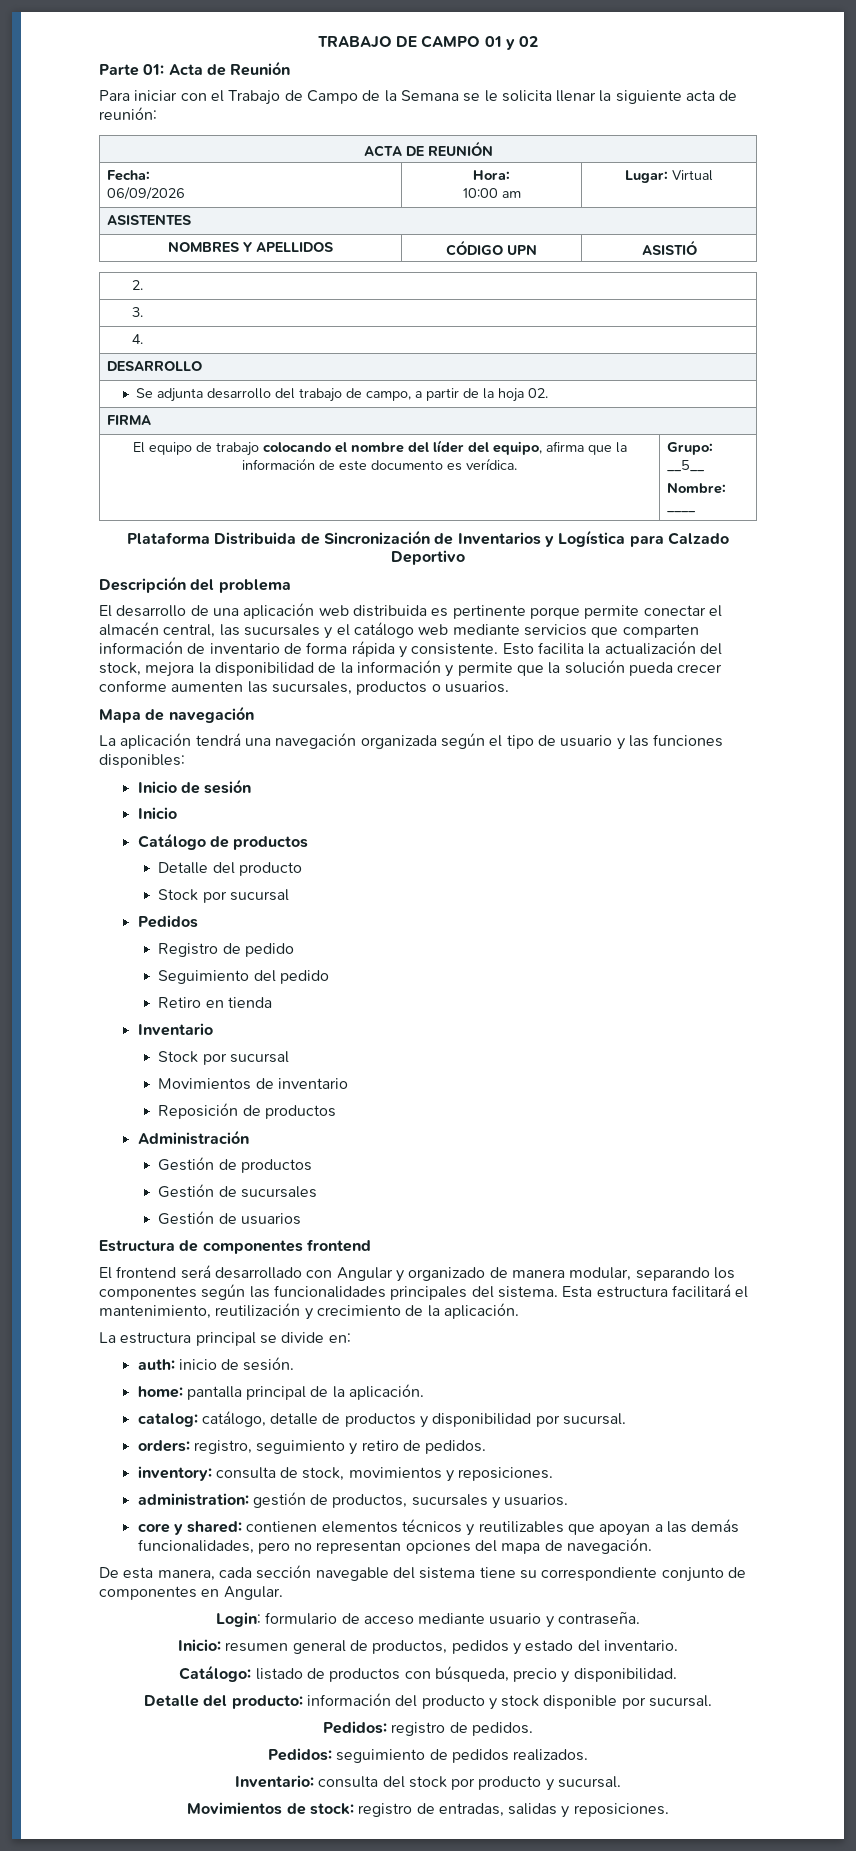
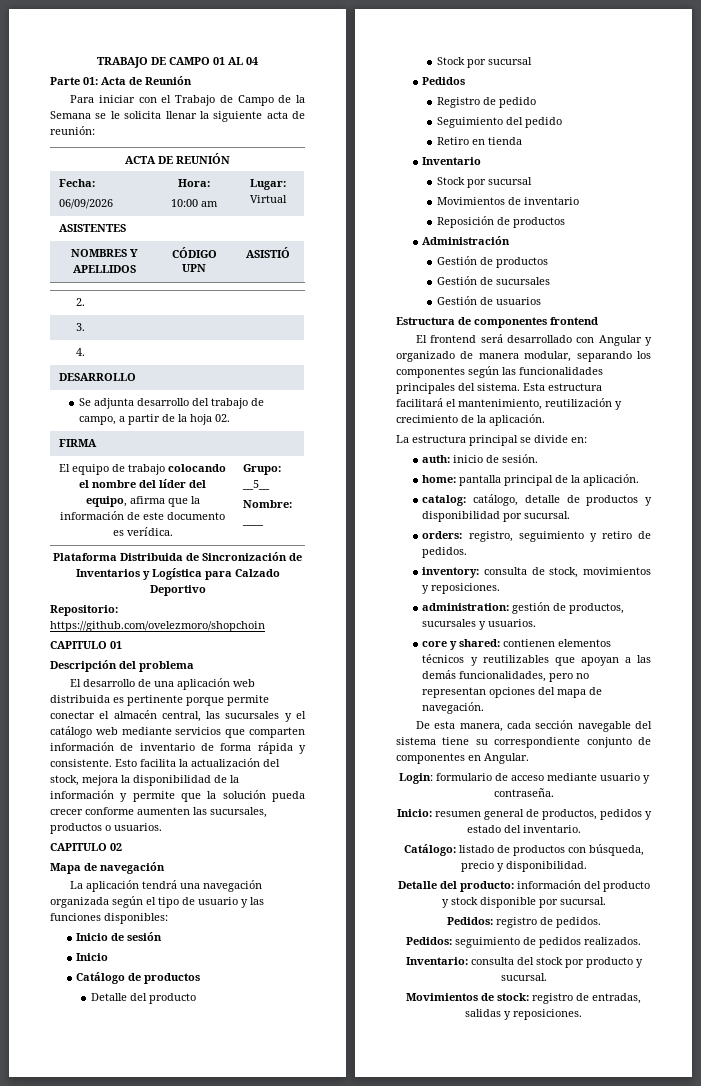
[505,36,539,50] y 02 -> [228,57,258,65] AL 04
(465, 557) none -> [50,605,118,616] [50,621,265,632] [50,641,122,649] // Repositorio: https://github.com/ovelezmoro/shopchoin // CAPITULO 01
(509, 687) none -> [50,843,122,851] // CAPITULO 02

